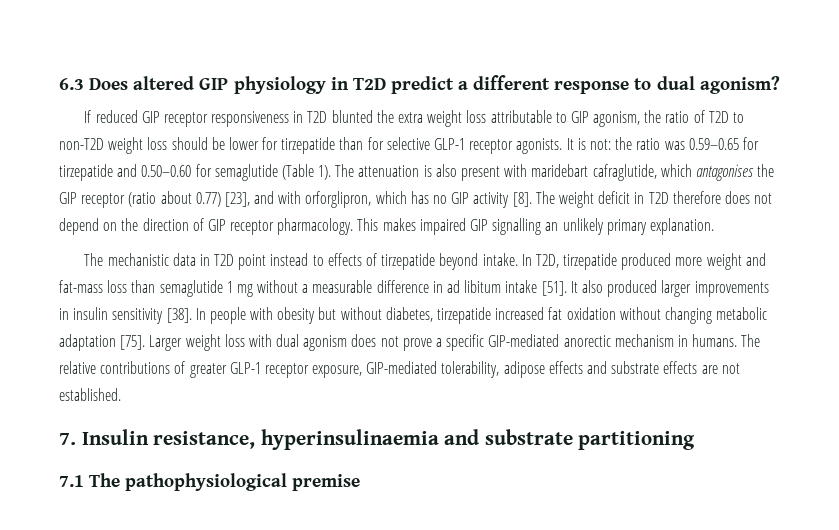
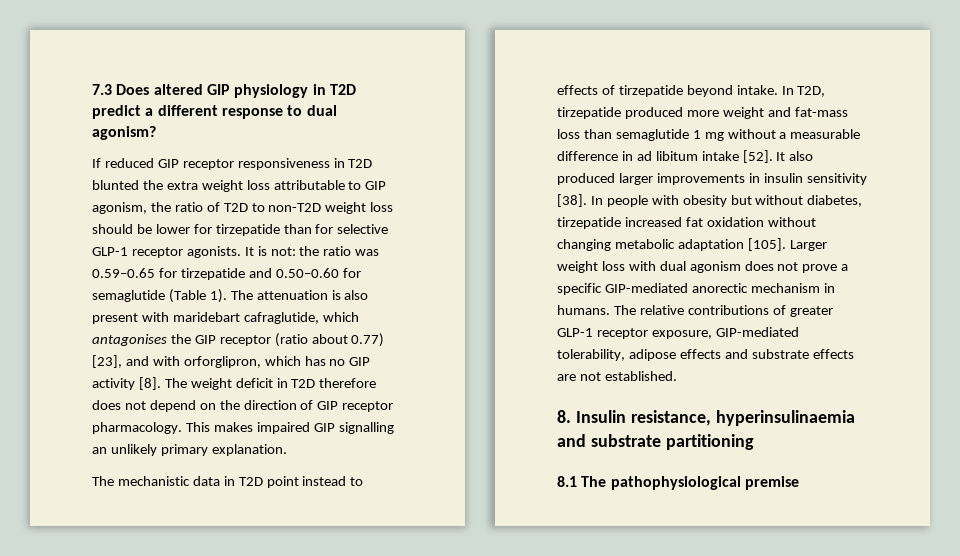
[59,78,84,90] 6.3 -> [92,84,112,95] 7.3
[541,281,567,296] [51]. -> [742,150,773,163] [52].
[120,335,146,350] [75]. -> [747,238,786,251] [105].
[59,433,76,445] 7. -> [557,410,571,423] 8.
[59,475,84,487] 7.1 -> [557,476,577,487] 8.1

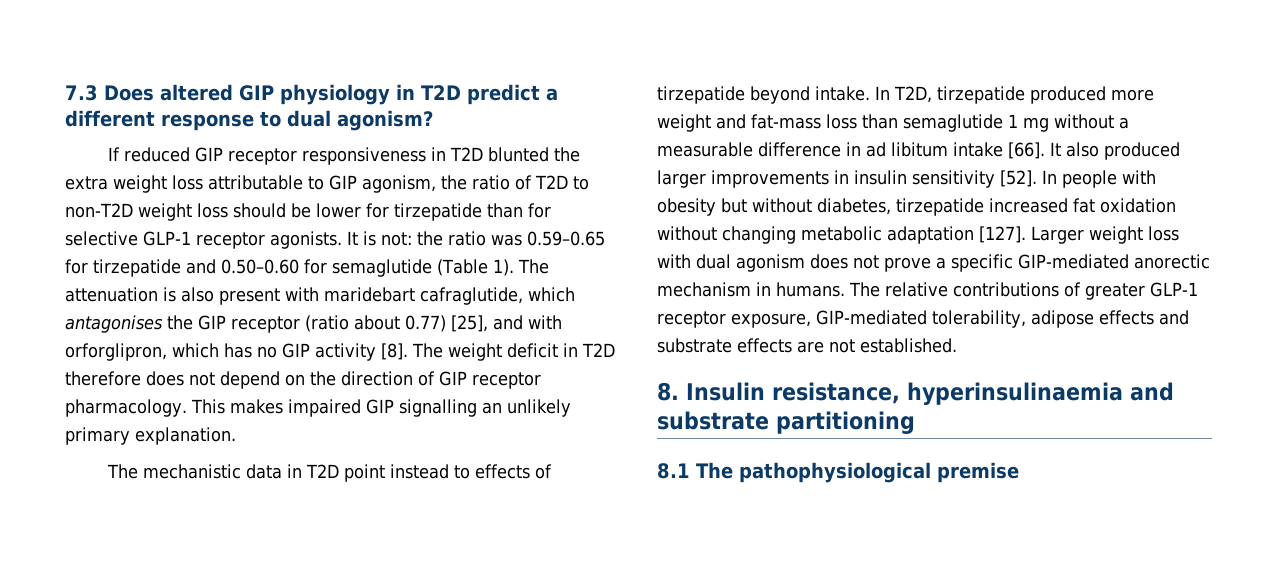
[92,355,122,368] [23], -> [451,315,488,332] [25],
[742,150,773,163] [52]. -> [1008,142,1045,159] [66].
[557,194,587,207] [38]. -> [1000,170,1037,187] [52].
[747,238,786,251] [105]. -> [979,226,1026,243] [127].

